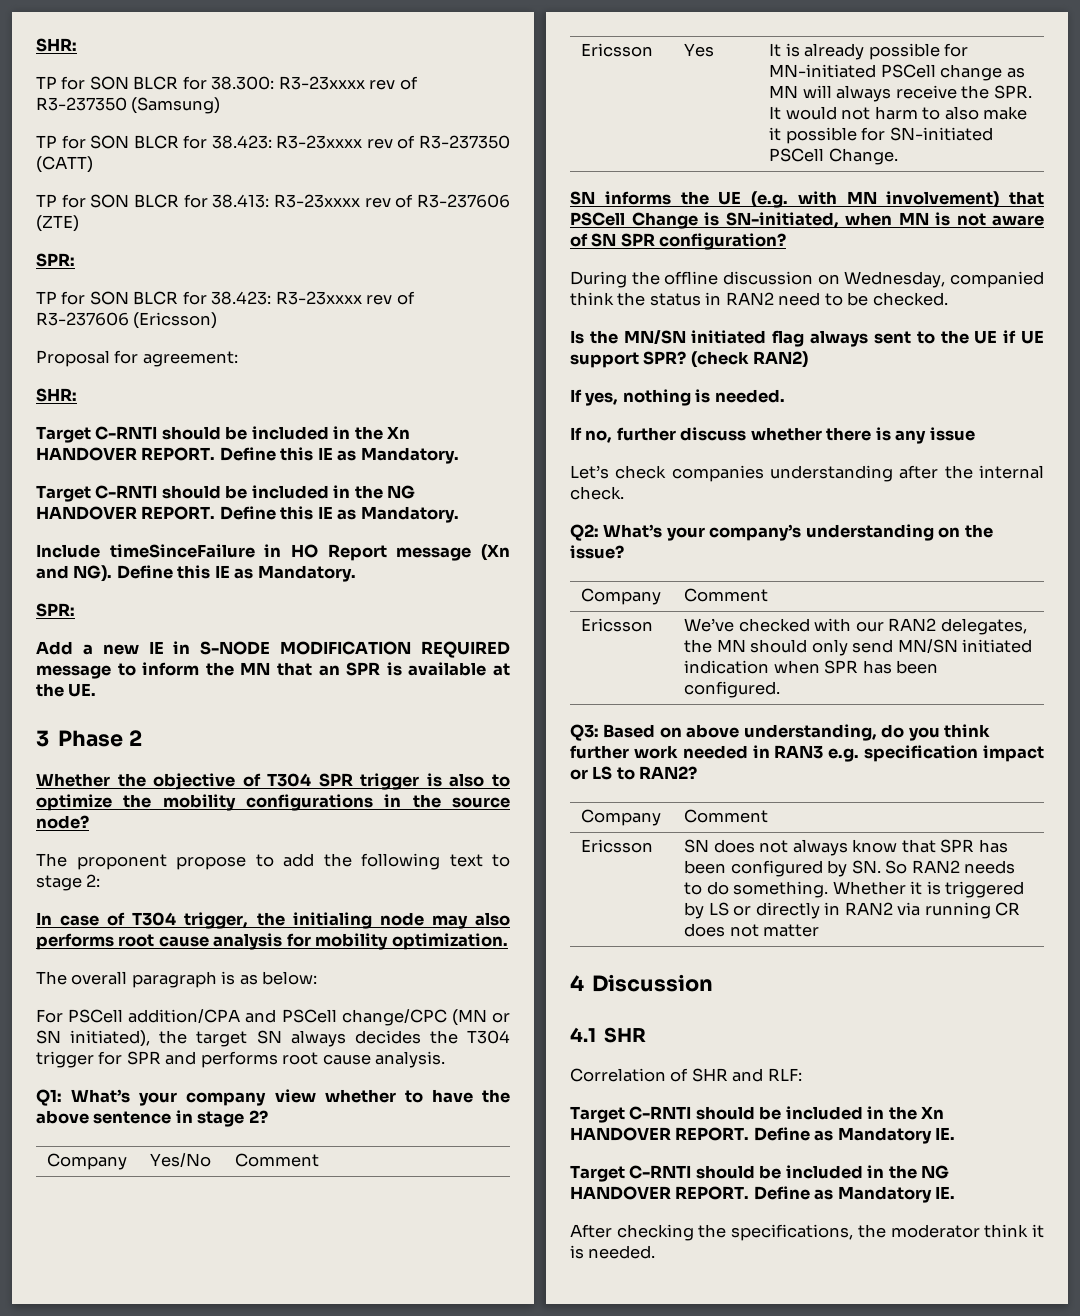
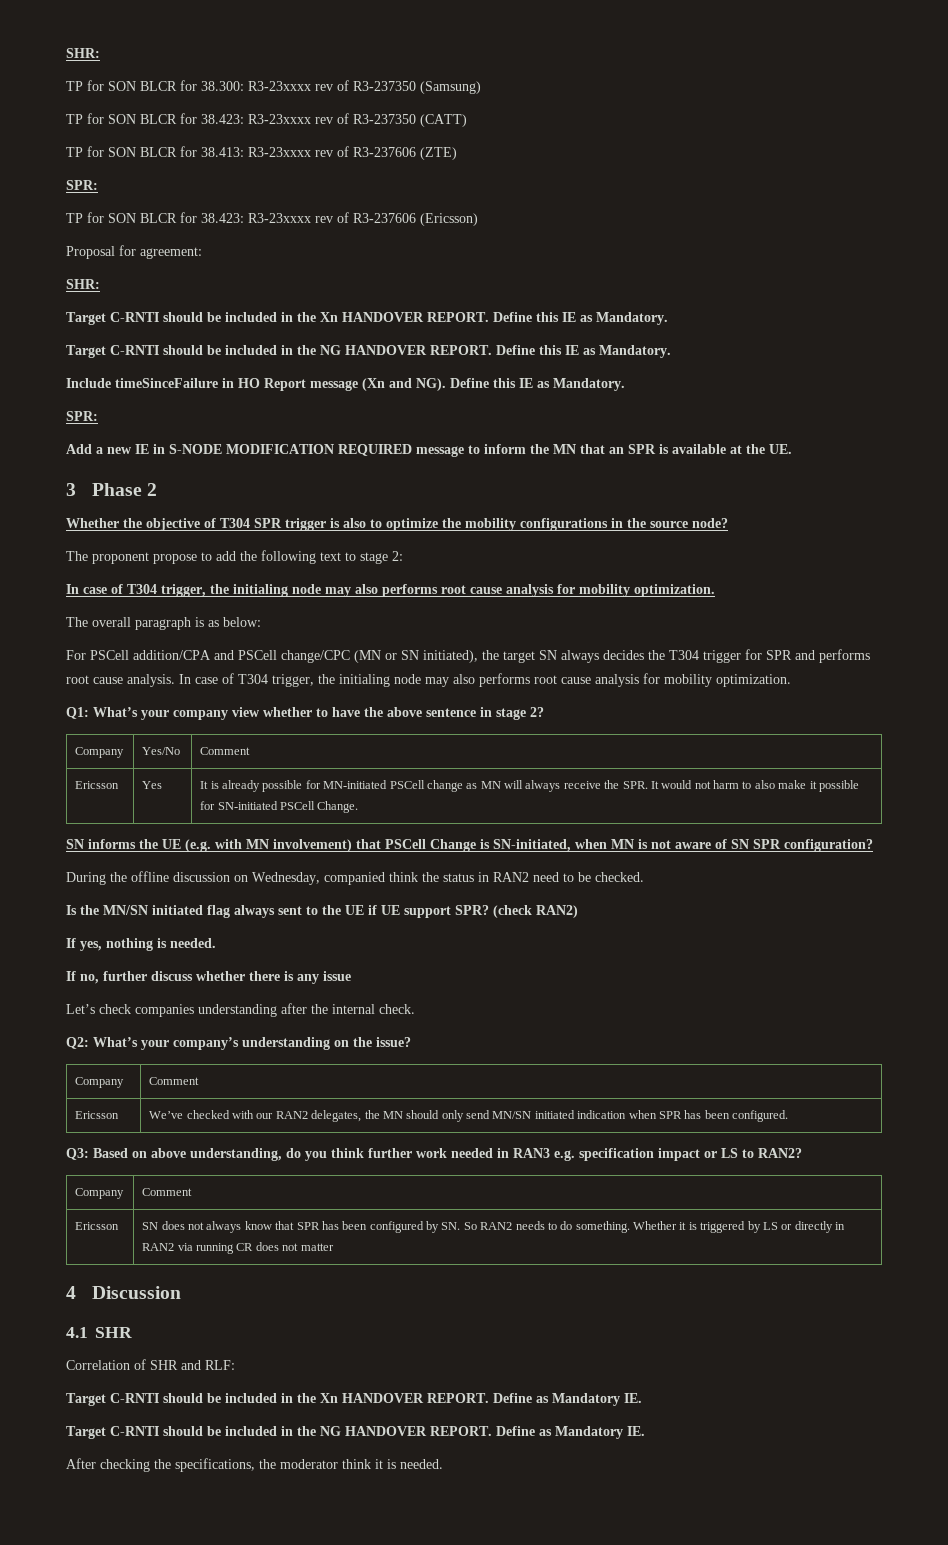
(446, 1059) none -> [179,673,791,687] In case of T304 trigger, the initialing node may also performs root cause analysis for mobility optimization.

